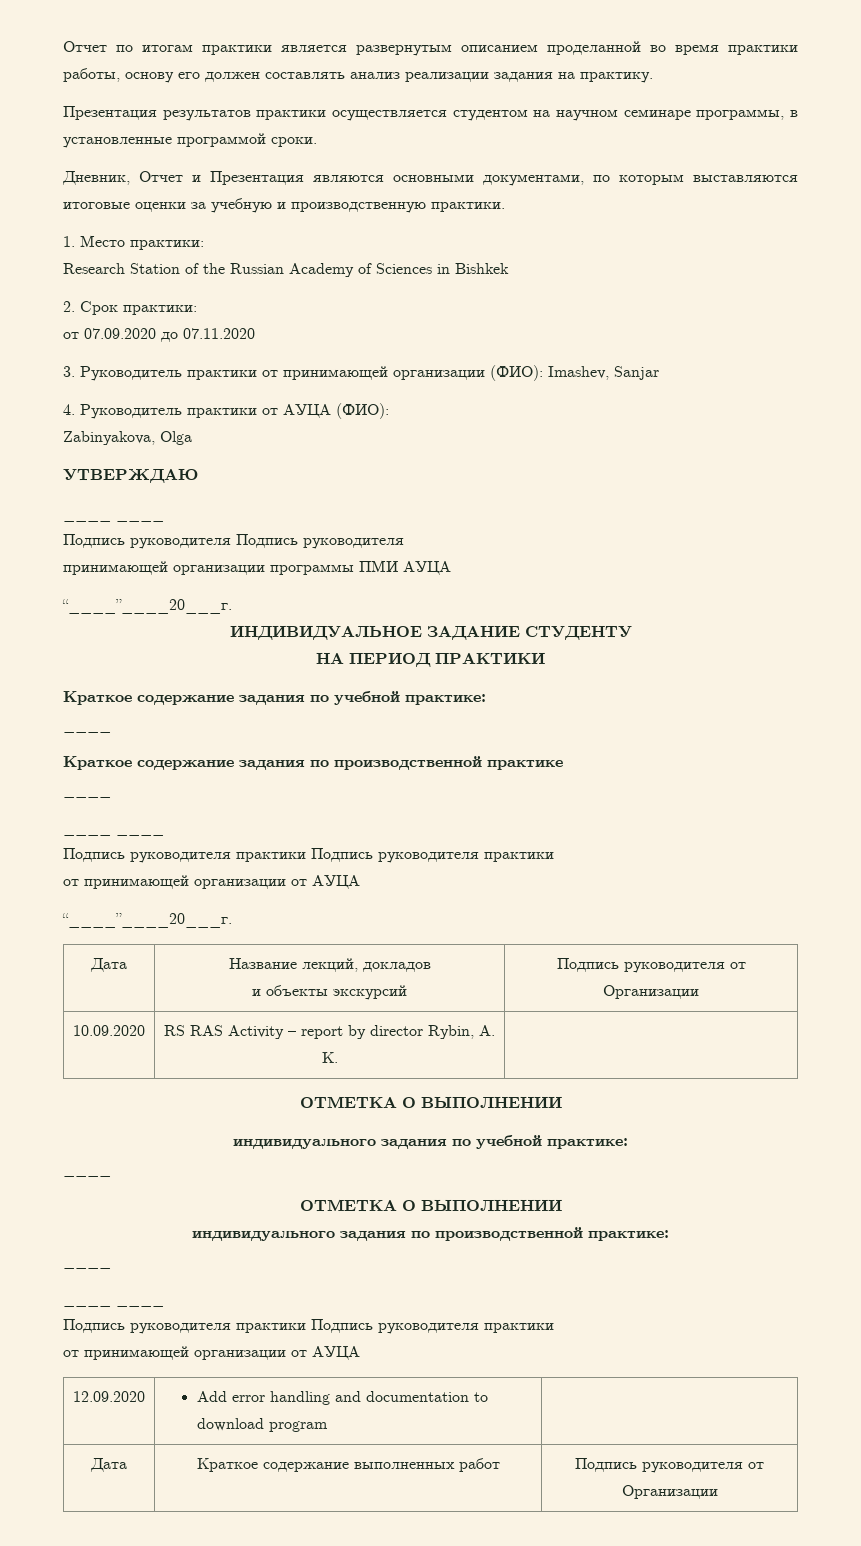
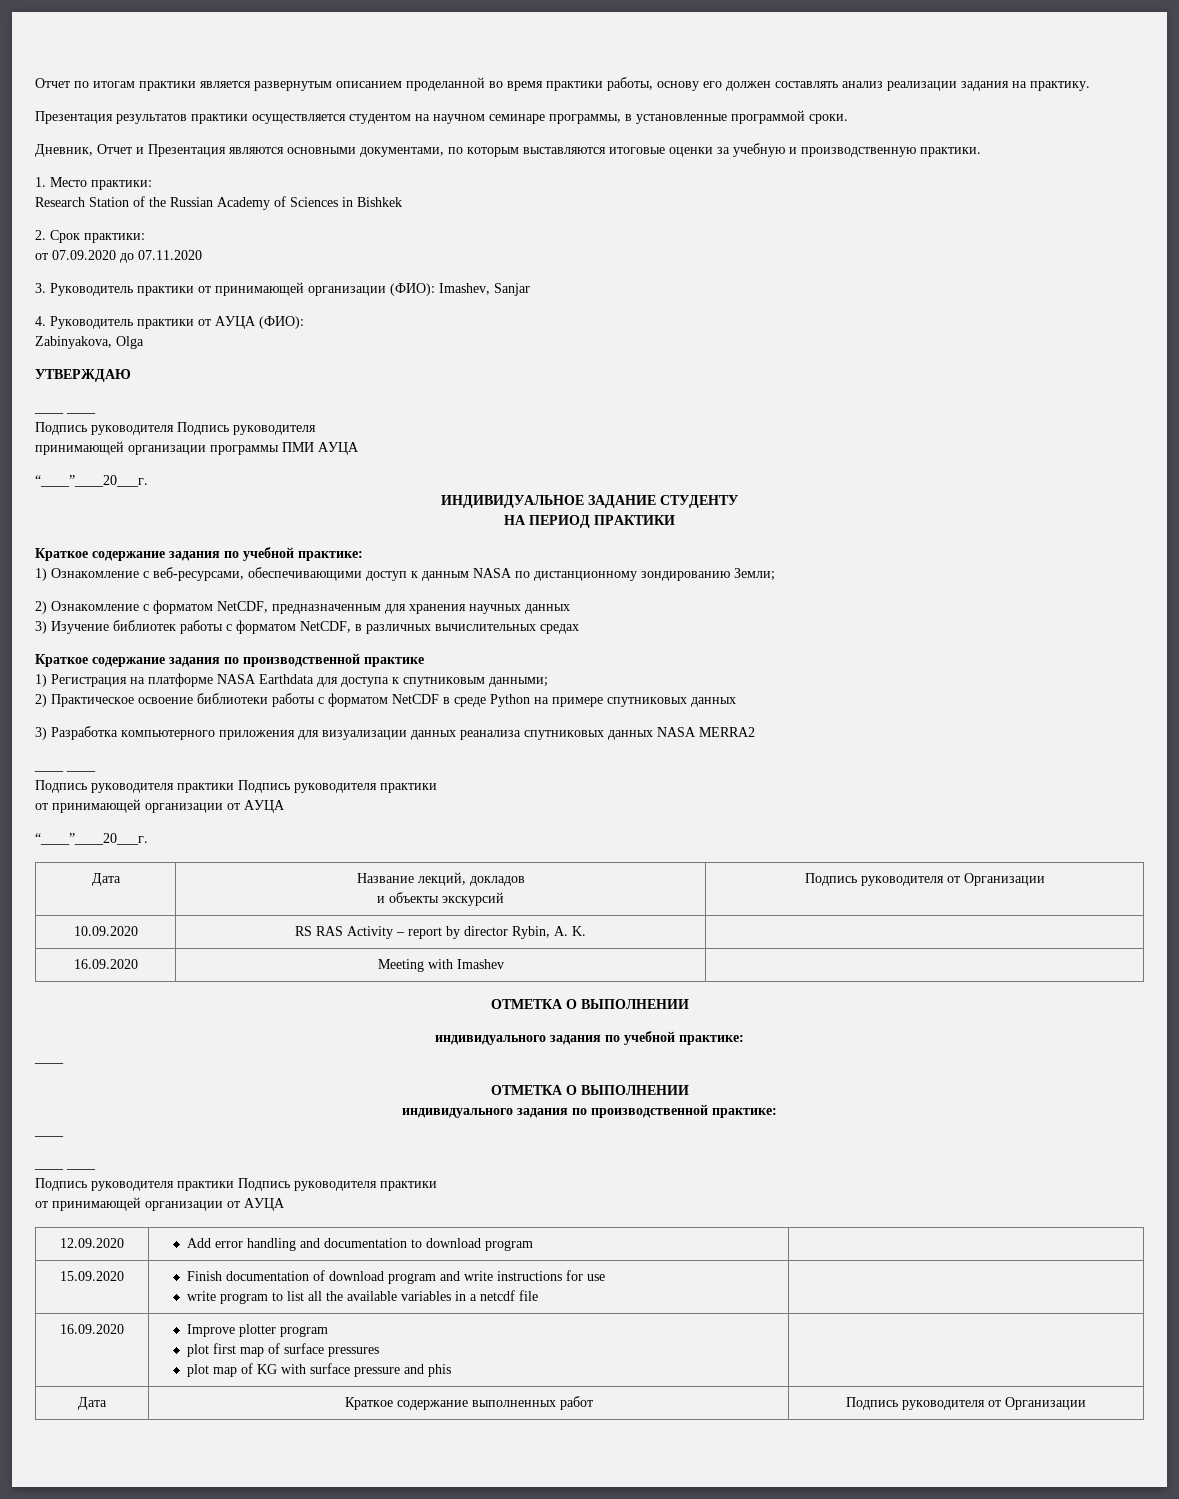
[63,729,111,733] ____ -> [35,567,775,581] [35,600,570,614] [35,620,579,634] 1) Ознакомление с веб-ресурсами, обеспечивающими доступ к данным NASA по дистанционному зондированию Земли; // 2) Ознакомление с форматом NetCDF, предназначенным для хранения научных данных // 3) Изучение библиотек работы с форматом NetCDF, в различных вычислительных средах
[63,794,111,798] ____ -> [35,673,548,687] [35,693,736,707] [35,726,755,740] 1) Регистрация на платформе NASA Earthdata для доступа к спутниковым данными; // 2) Практическое освоение библиотеки работы с форматом NetCDF в среде Python на примере спутниковых данных // 3) Разработка компьютерного приложения для визуализации данных реанализа спутниковых данных NASA MERRA2
(338, 1057) none -> [73,959,138,969] [377,959,504,972] // 16.09.2020 | Meeting with Imashev |
(328, 1426) none -> [60,1271,124,1281] [186,1270,605,1284] [186,1290,538,1304] [60,1324,124,1334] [186,1324,328,1337] [186,1343,379,1357] [186,1363,451,1377] // 15.09.2020 | Finish documentation of download program and write instructions for use // write program to list all the available variables in a netcdf file | // 16.09.2020 | Improve plotter program // plot first map of surface pressures // plot map of KG with surface pressure and phis |

